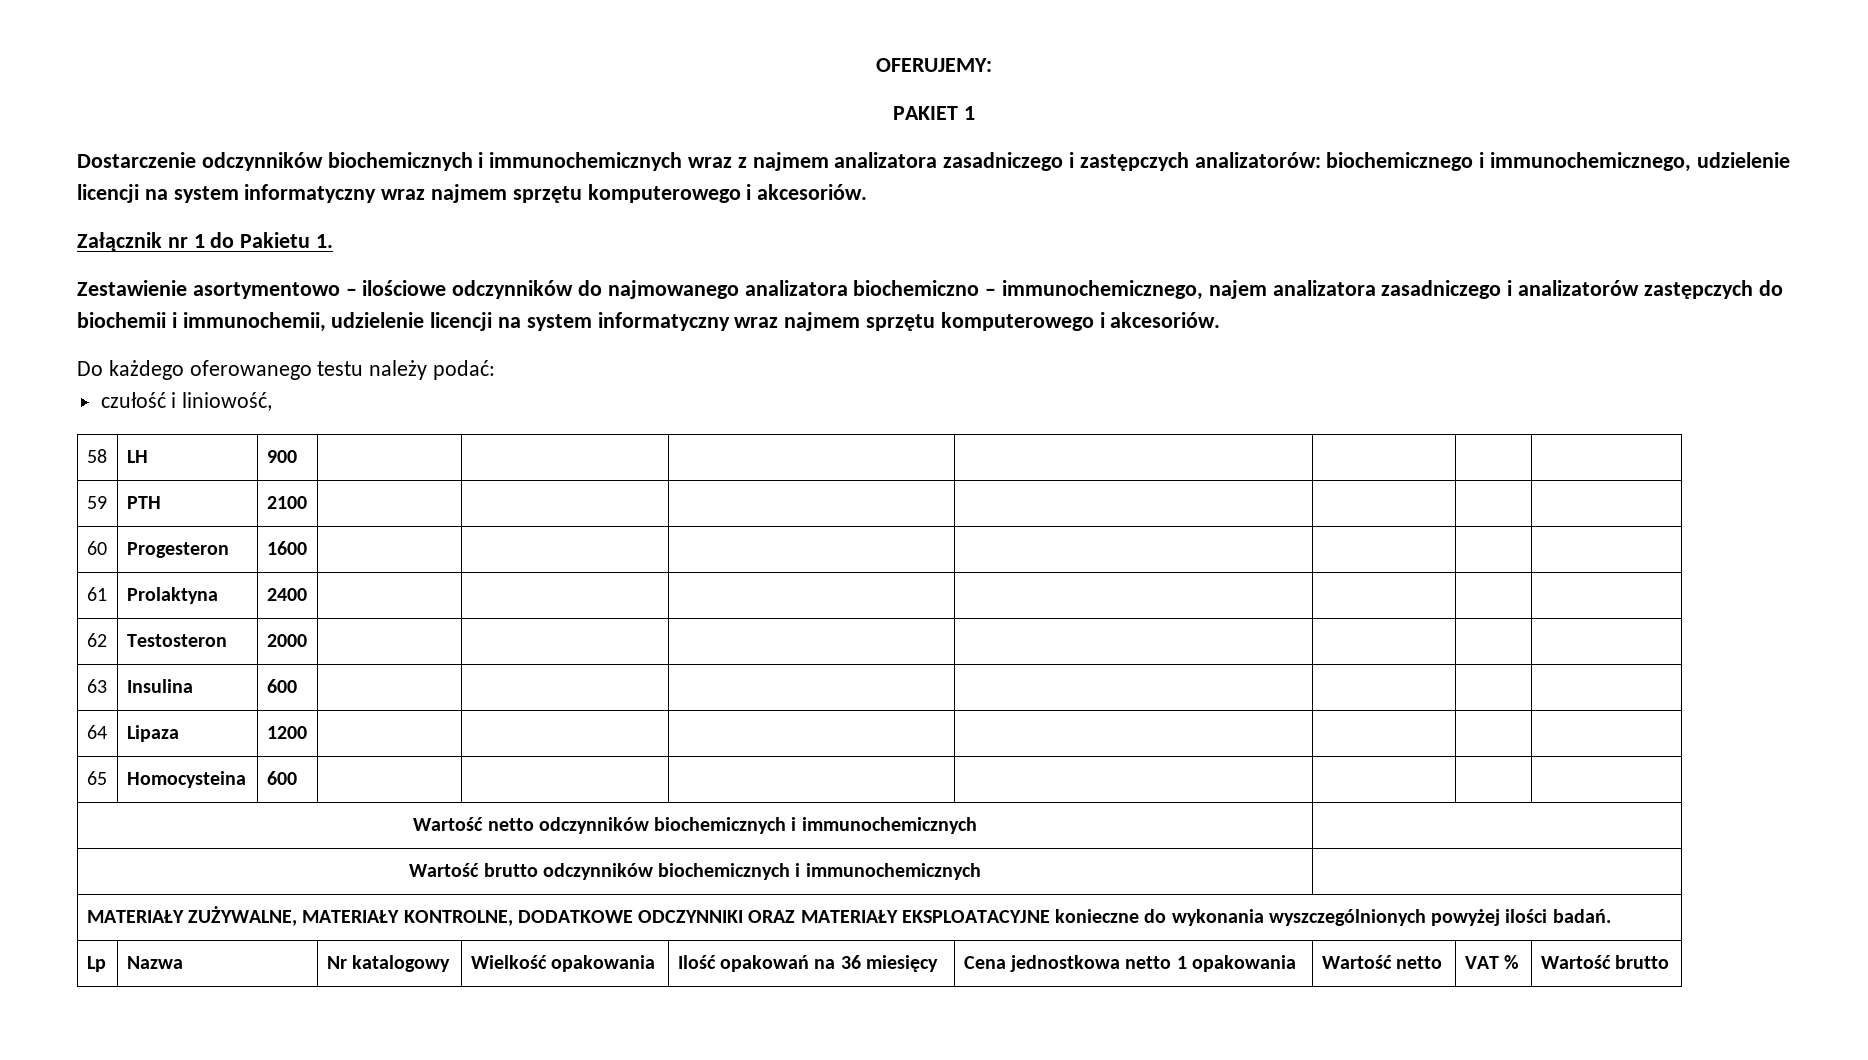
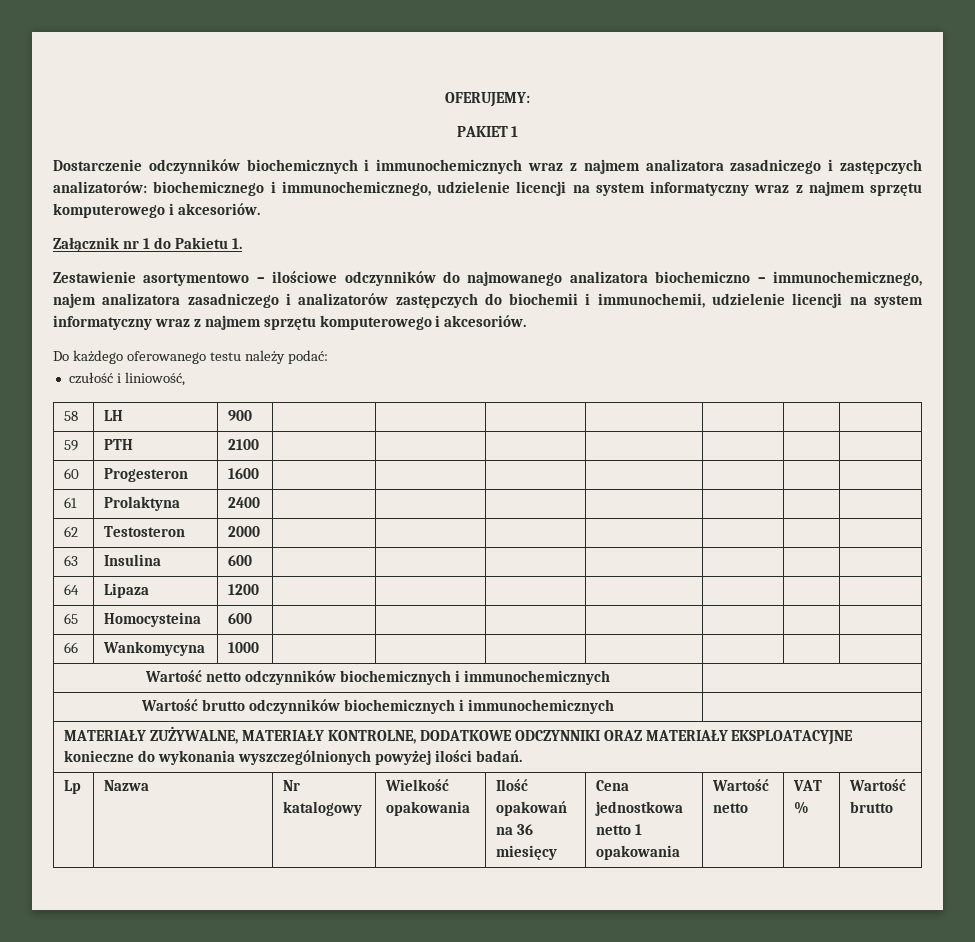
(426, 194) none -> [795,185,803,193] z
(779, 322) none -> [193,319,201,327] z
(297, 778) none -> [64,642,79,653] [103,641,206,656] [228,642,260,653] // 66 | Wankomycyna | 1000 | | | | | | |

